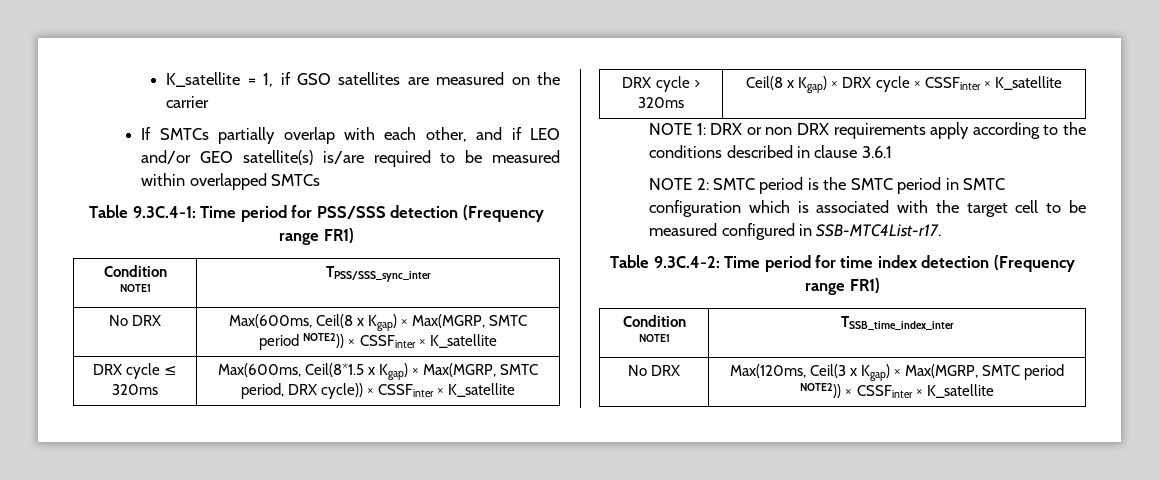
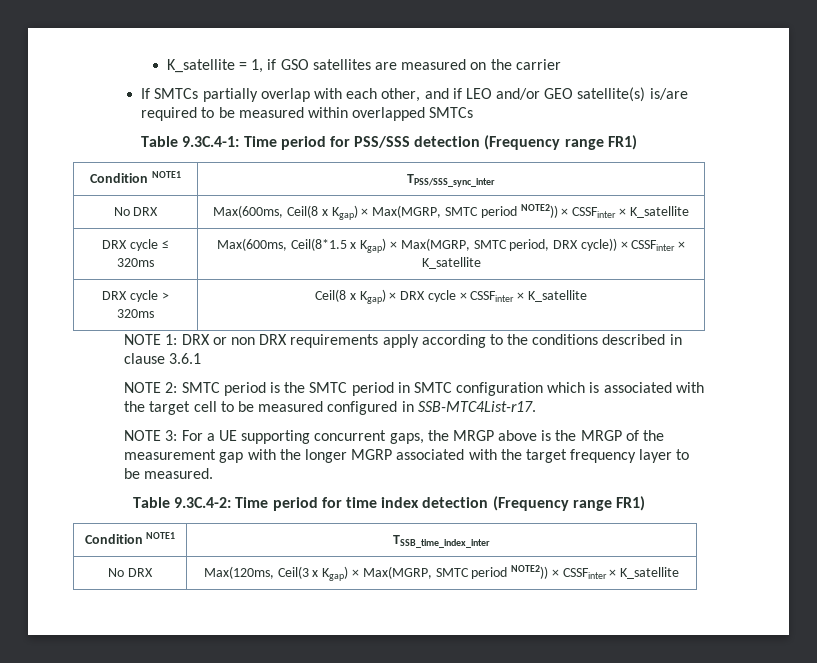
(942, 230) none -> [124,430,664,444] [124,449,690,463] [124,468,214,479] // NOTE 3: For a UE supporting concurrent gaps, the MRGP above is the MRGP of the measurement gap with the longer MGRP associated with the target frequency layer to be measured.

